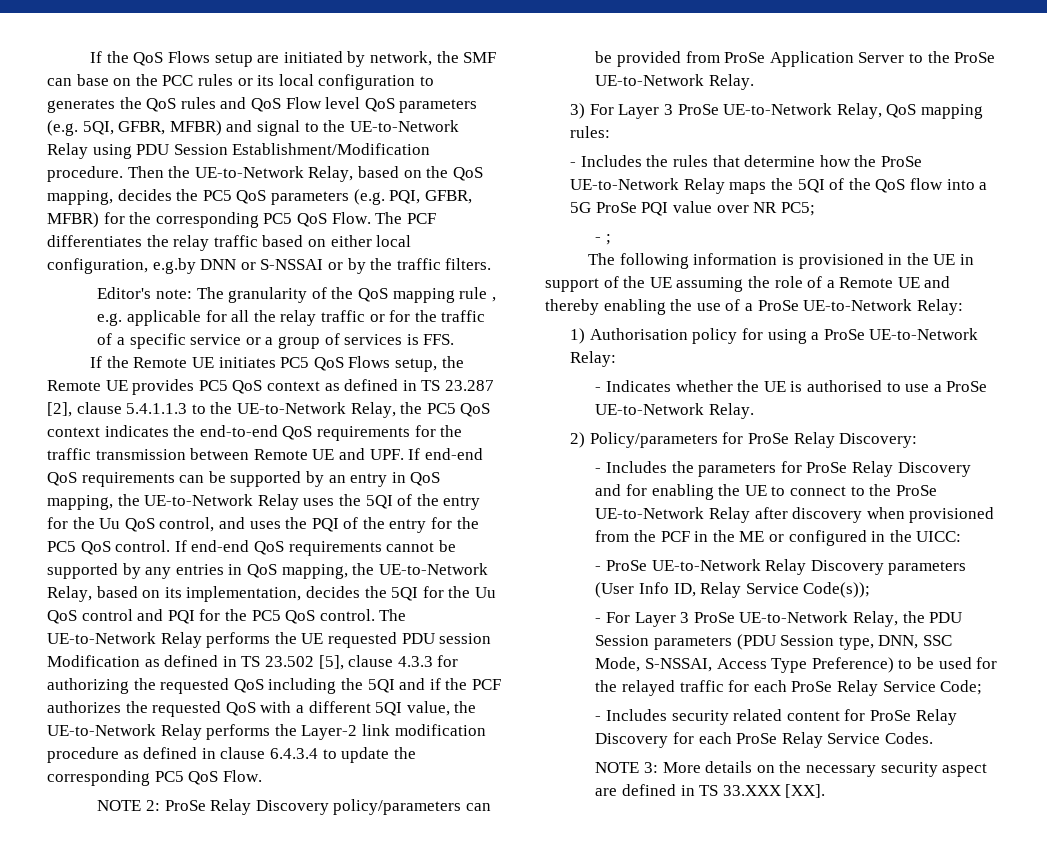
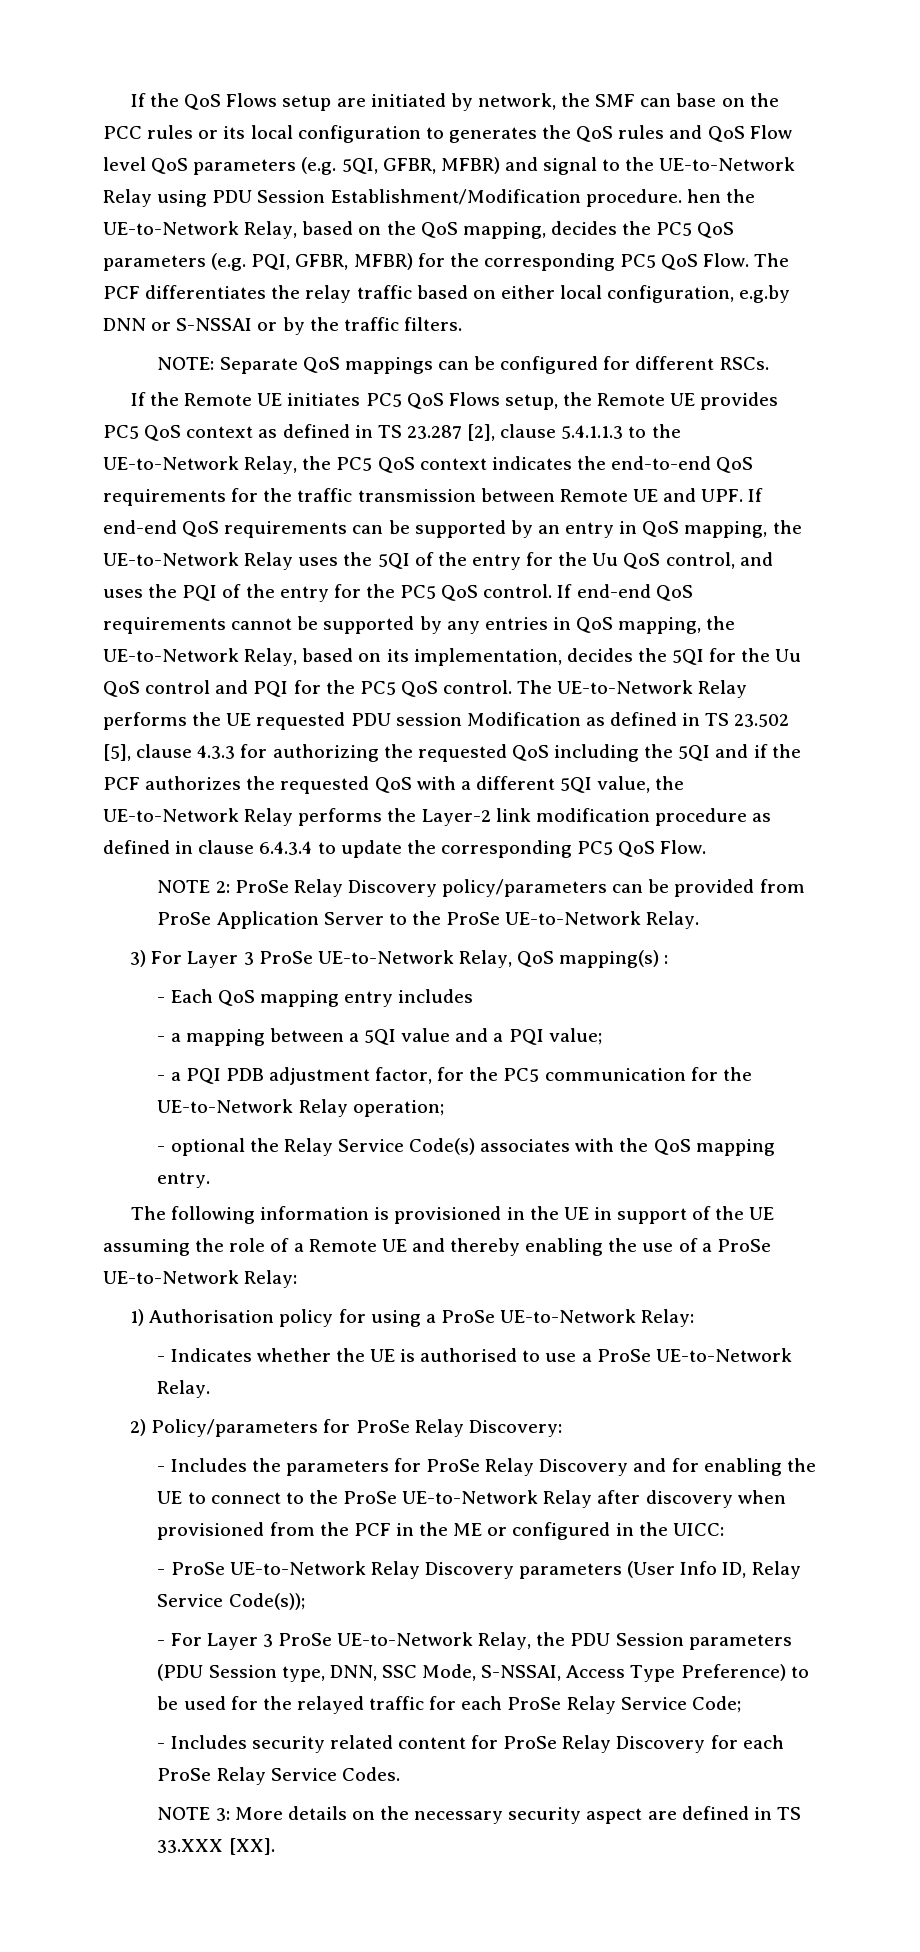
[127,166,164,178] Then -> [686,189,721,203] hen
[97,287,496,303] [97,310,486,326] [97,333,455,349] Editor's note: The granularity of the QoS mapping rule , e.g. applicable for all the relay traffic or for the traffic of a specific service or a group of services is FFS. -> [157,356,769,374] NOTE: Separate QoS mappings can be configured for different RSCs.
[920,104,983,119] [570,126,611,138] [570,155,922,167] [570,178,988,194] [570,201,815,216] [595,234,612,245] mapping rules: // - Includes the rules that determine how the ProSe UE-to-Network Relay maps the 5QI of the QoS flow into a 5G ProSe PQI value over NR PC5; // - ; -> [559,950,669,968] [157,989,474,1007] [157,1028,602,1046] [157,1067,752,1085] [157,1099,444,1117] [157,1138,775,1156] [157,1172,211,1188] mapping(s) : // - Each QoS mapping entry includes // - a mapping between a 5QI value and a PQI value; // - a PQI PDB adjustment factor, for the PC5 communication for the UE-to-Network Relay operation; // - optional the Relay Service Code(s) associates with the QoS mapping entry.

